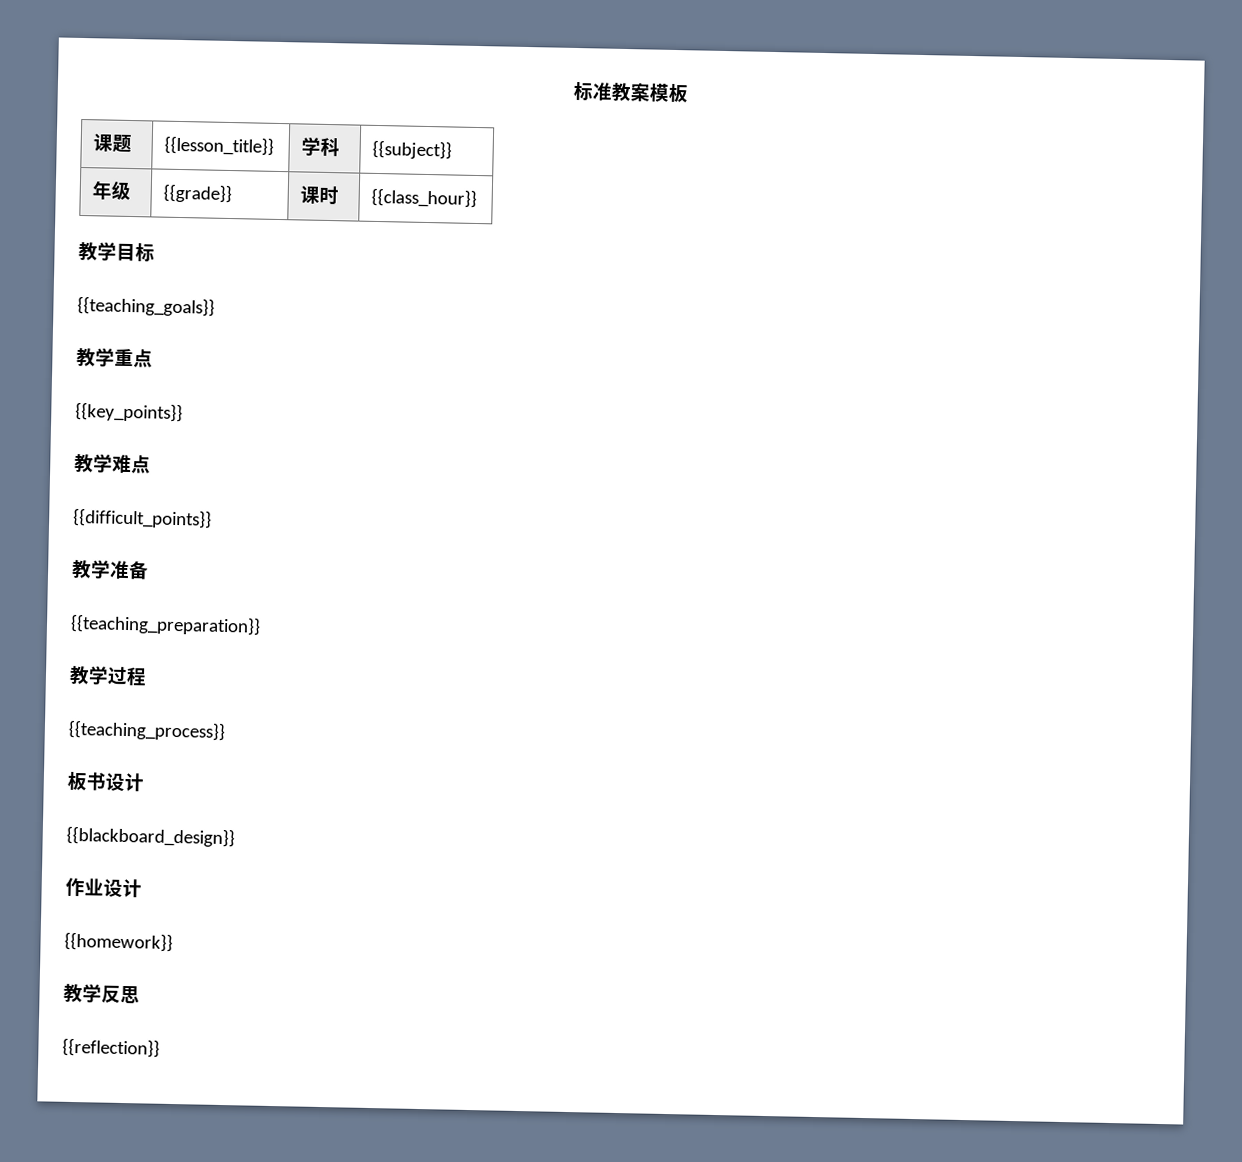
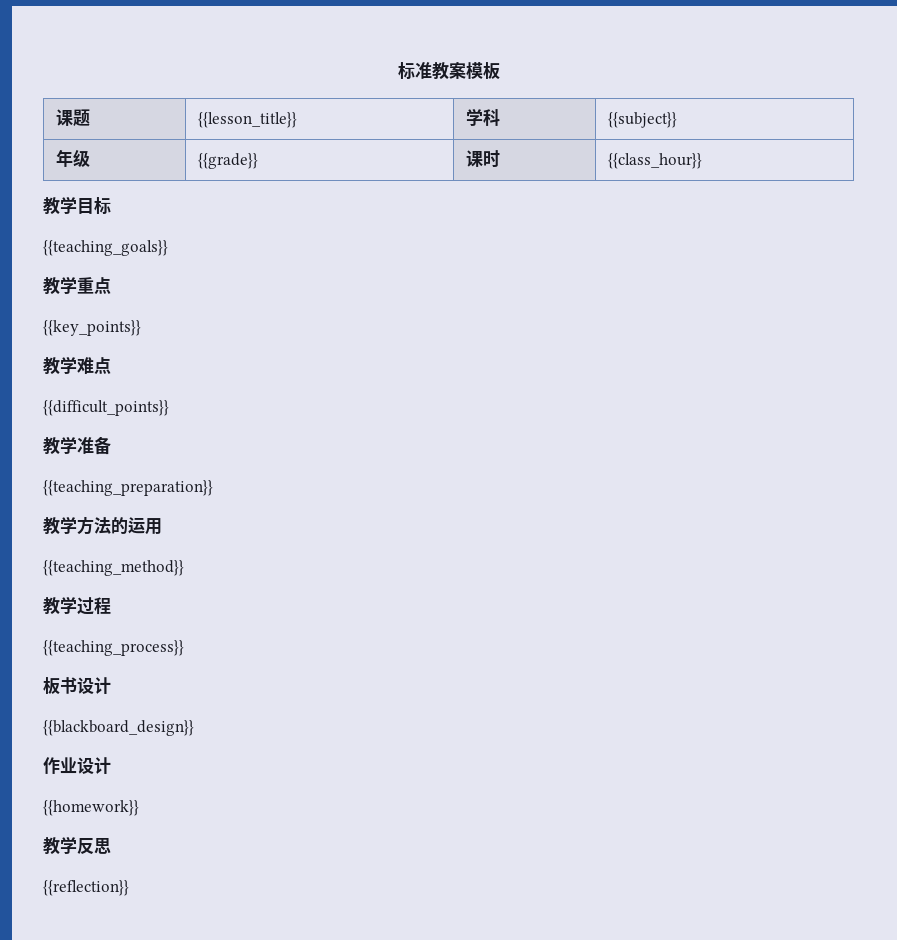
(261, 624) none -> [43,516,162,535] [43,560,184,576] // 教学方法的运用 // {{teaching_method}}

